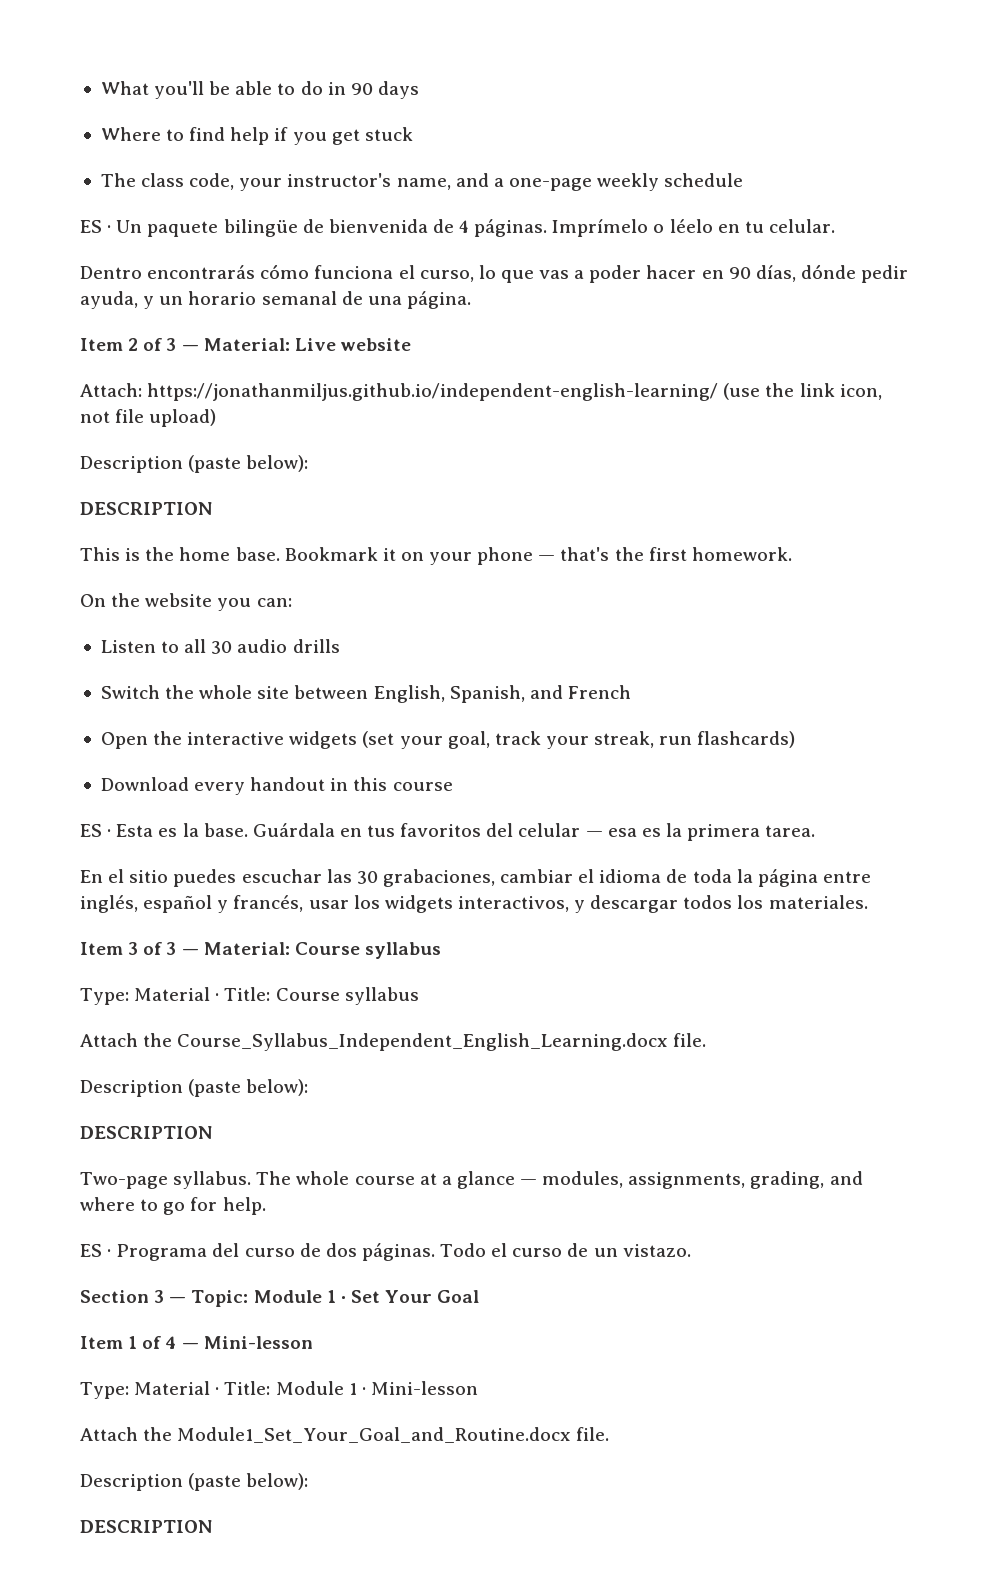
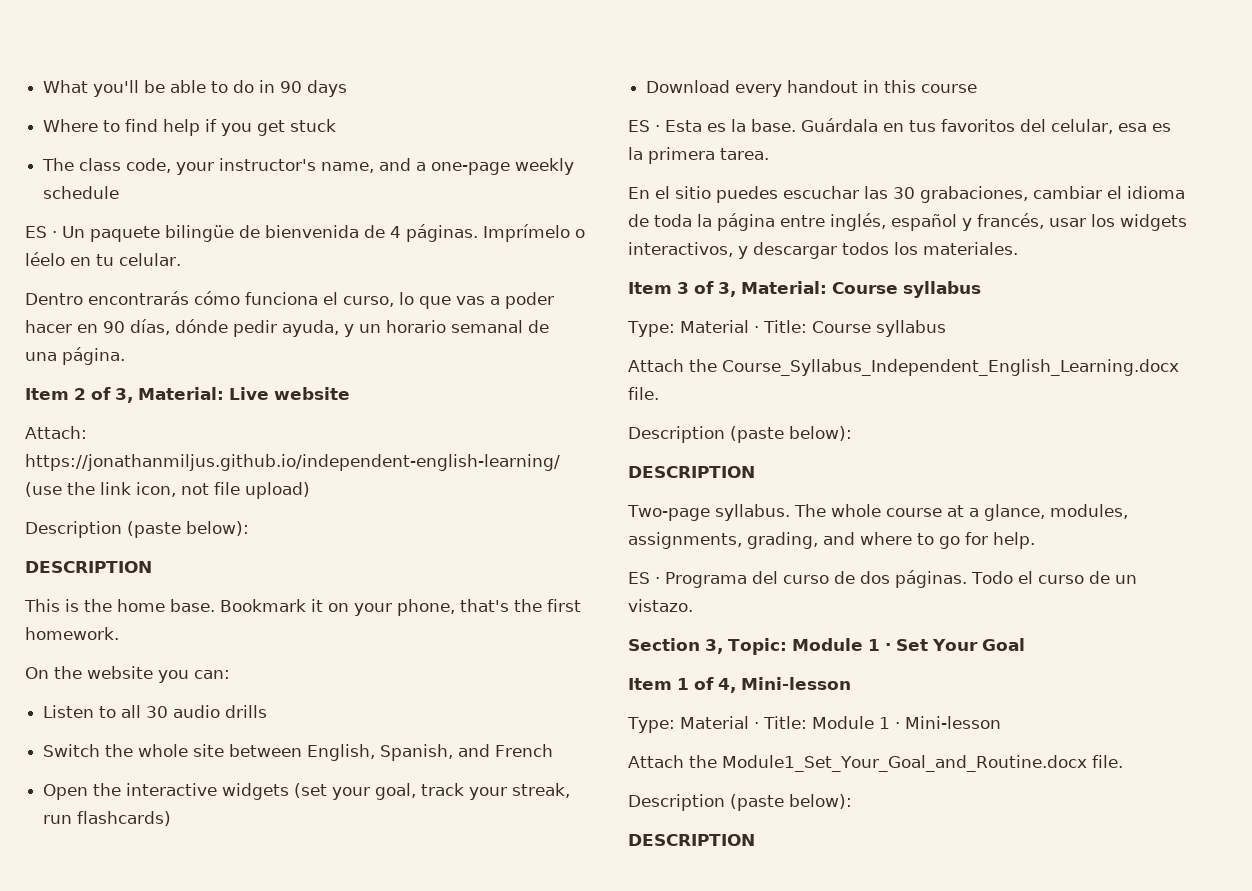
[166,338,199,351] 3 — -> [115,388,133,403] 3,
[477,547,556,565] phone — -> [397,599,455,616] phone,
[518,823,603,837] celular — -> [1051,119,1113,134] celular,
[166,942,199,955] 3 — -> [718,282,736,297] 3,
[456,1171,538,1189] glance — -> [983,504,1045,521] glance,
[154,1290,187,1303] 3 — -> [705,639,723,654] 3,
[165,1336,199,1349] 4 — -> [718,678,736,693] 4,

